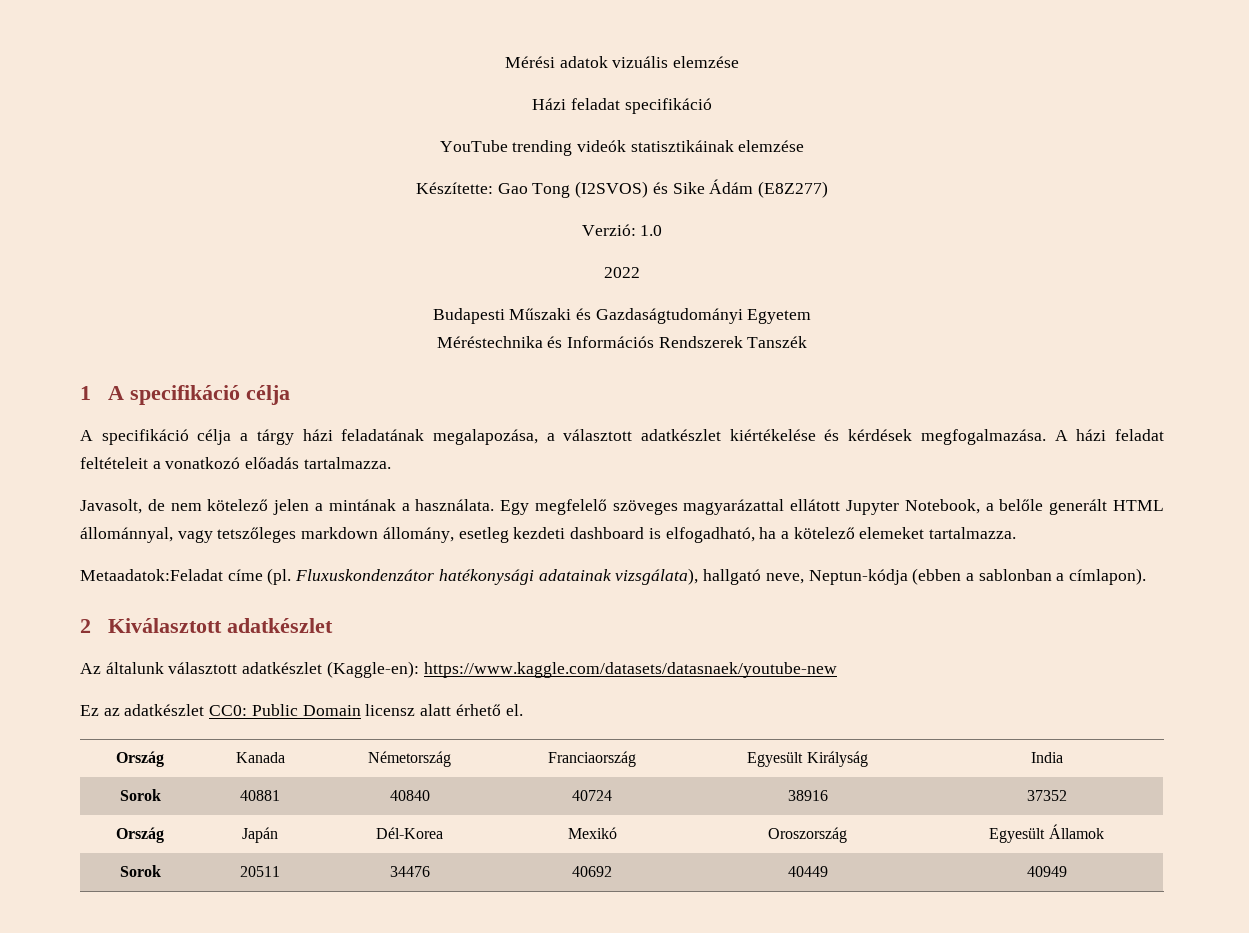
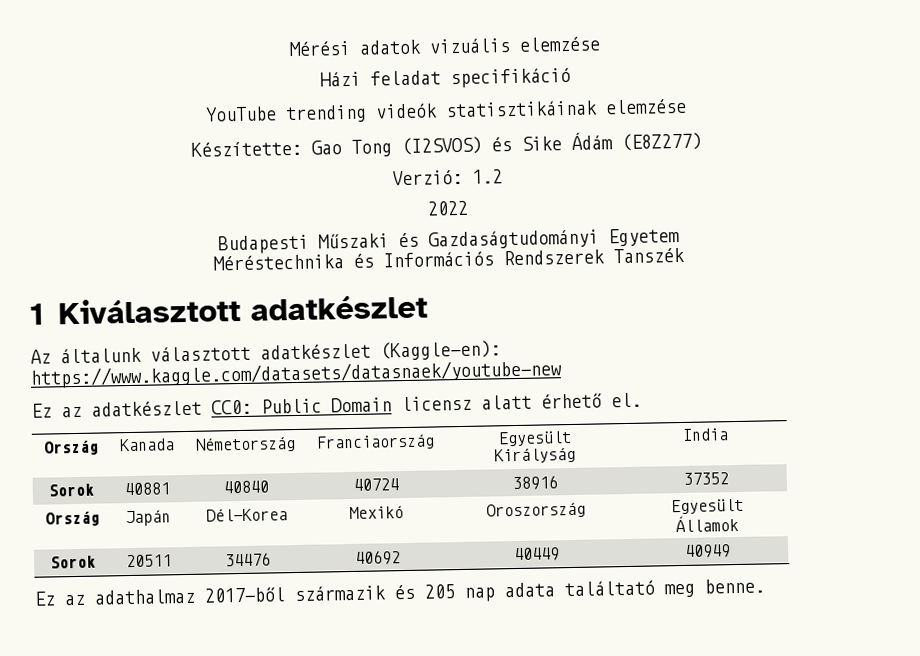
[640,225,663,236] 1.0 -> [471,169,503,184] 1.2
[108,385,291,405] [80,429,1165,445] [80,457,391,469] [80,499,1164,515] [80,527,1017,543] [80,568,1147,585] [80,619,91,633] A specifikáció célja // A specifikáció célja a tárgy házi feladatának megalapozása, a választott adatkészlet kiértékelése és kérdések megfogalmazása. A házi feladat feltételeit a vonatkozó előadás tartalmazza. // Javasolt, de nem kötelező jelen a mintának a használata. Egy megfelelő szöveges magyarázattal ellátott Jupyter Notebook, a belőle generált HTML állománnyal, vagy tetszőleges markdown állomány, esetleg kezdeti dashboard is elfogadható, ha a kötelező elemeket tartalmazza. // Metaadatok:Feladat címe (pl. Fluxuskondenzátor hatékonysági adatainak vizsgálata), hallgató neve, Neptun-kódja (ebben a sablonban a címlapon). // 2 -> (44, 314) none
(1067, 871) none -> [34,578,765,606] // Ez az adathalmaz 2017-ből származik és 205 nap adata találtató meg benne.

